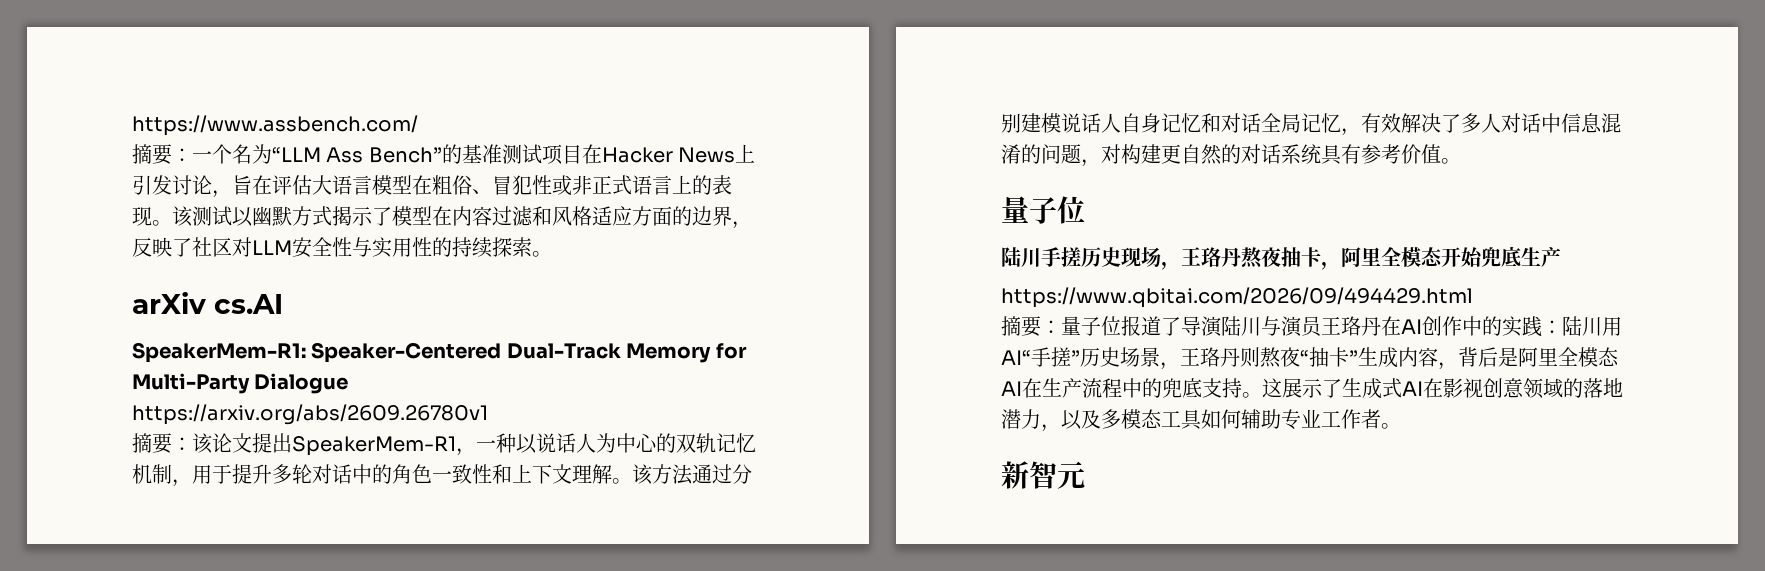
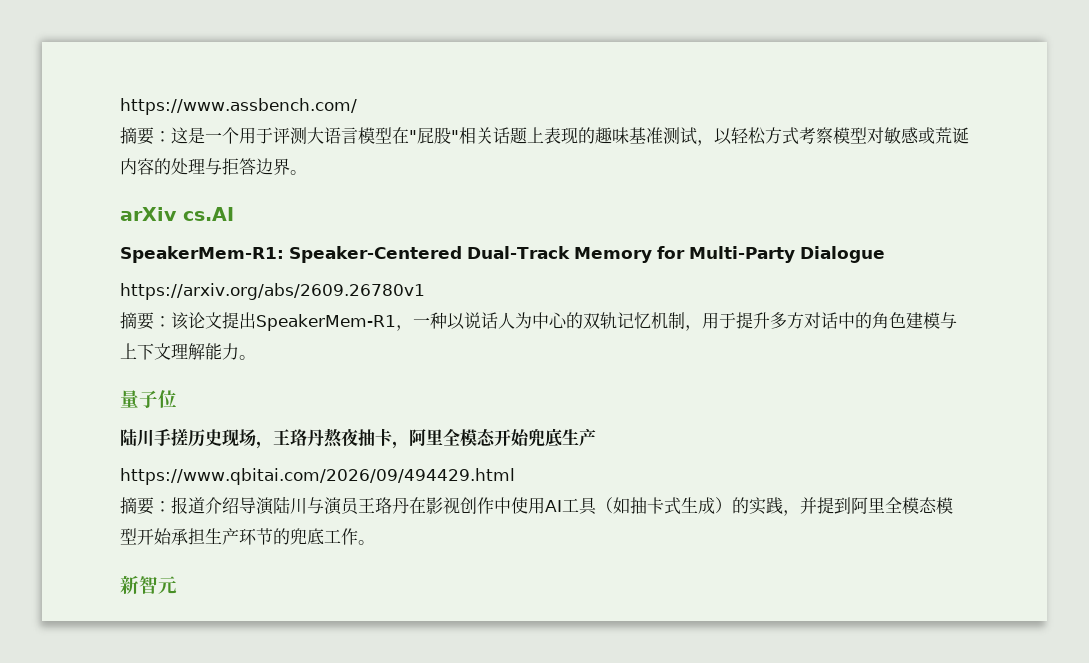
[192,144,756,165] [132,175,732,198] [132,206,752,229] [132,237,532,258] 一个名为“LLM Ass Bench”的基准测试项目在Hacker News上引发讨论，旨在评估大语言模型在粗俗、冒犯性或非正式语言上的表现。该测试以幽默方式揭示了模型在内容过滤和风格适应方面的边界，反映了社区对LLM安全性与实用性的持续探索 -> [171,127,969,146] [120,158,290,175] 这是一个用于评测大语言模型在"屁股"相关话题上表现的趣味基准测试，以轻松方式考察模型对敏感或荒诞内容的处理与拒答边界
[292,464,312,484] 轮 -> [787,312,804,329] 方
[432,464,512,484] 一致性和 -> [906,312,957,329] 建模与
[612,464,752,485] [1001,113,1621,136] [1001,144,1441,167] 。该方法通过分别建模说话人自身记忆和对话全局记忆，有效解决了多人对话中信息混淆的问题，对构建更自然的对话系统具有参考价值 -> [205,343,239,360] 能力
[1061,316,1181,336] 量子位报道了 -> [171,497,239,514] 报道介绍
[1401,316,1622,337] [1001,347,1619,370] [1001,378,1623,399] [1001,409,1381,432] AI创作中的实践：陆川用AI“手搓”历史场景，王珞丹则熬夜“抽卡”生成内容，背后是阿里全模态AI在生产流程中的兜底支持。这展示了生成式AI在影视创意领域的落地潜力，以及多模态工具如何辅助专业工作者 -> [426,497,953,516] [120,528,358,545] 影视创作中使用AI工具（如抽卡式生成）的实践，并提到阿里全模态模型开始承担生产环节的兜底工作

